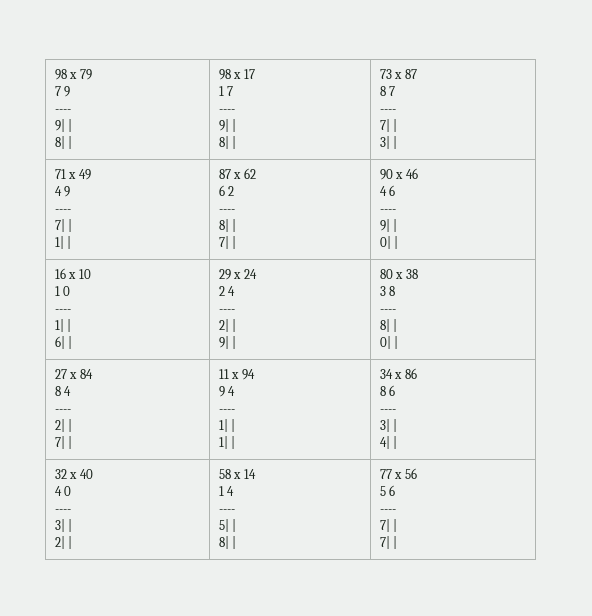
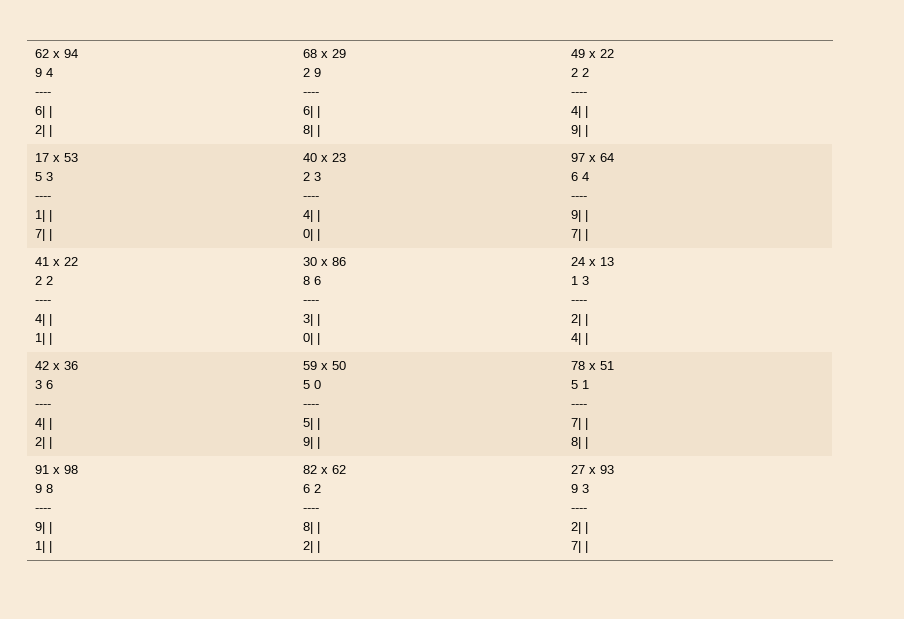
[54,69,92,80] [54,86,71,97] [54,109,71,113] [54,119,73,132] [54,136,73,149] [218,69,255,80] [218,86,234,96] [218,109,235,113] [218,119,237,132] [218,136,237,149] [379,69,417,79] [379,86,396,96] [379,109,396,113] [379,119,398,132] [379,136,398,149] [54,169,91,180] [54,186,71,197] [54,209,71,213] [54,219,73,232] [54,236,72,249] [218,169,231,179] 98 x 79 // 7 9 // ---- // 9| | // 8| | | 98 x 17 // 1 7 // ---- // 9| | // 8| | | 73 x 87 // 8 7 // ---- // 7| | // 3| | // 71 x 49 // 4 9 // ---- // 7| | // 1| | | 87 -> [34,49,78,58] [34,68,53,77] [34,92,51,96] [34,106,52,118] [34,125,52,137] [302,49,346,58] [302,68,321,77] [302,92,319,96] [302,106,320,118] [302,125,320,137] [570,49,614,58] [570,68,589,77] [570,92,587,96] [570,106,588,118] [570,125,588,137] [34,153,78,162] [34,172,53,181] [34,196,51,200] [34,210,52,222] [34,229,52,241] [302,153,346,162] [302,172,321,181] [302,196,319,200] [302,210,320,222] [302,229,320,241] [570,153,614,162] [570,172,589,181] [570,196,587,200] [570,210,588,222] [570,229,588,241] [34,257,78,266] [34,276,53,285] [34,300,51,304] [34,314,52,326] [34,333,52,345] [302,257,346,266] [302,276,321,285] [302,300,319,304] [302,314,320,326] [302,333,320,345] [570,257,614,266] [570,276,589,285] [570,300,587,304] [570,314,588,326] [570,333,588,345] [34,361,78,370] [34,380,53,389] [34,404,51,408] [34,418,52,430] [34,437,52,449] [302,361,346,370] [302,380,321,389] [302,404,319,408] [302,418,320,430] [302,437,320,449] [570,361,614,370] [570,380,589,389] [570,404,587,408] [570,418,588,430] [570,437,588,449] [34,465,78,474] [34,484,53,493] [34,508,51,512] [34,522,52,534] [34,541,52,553] [302,465,317,474] 62 x 94 // 9 4 // ---- // 6| | // 2| | | 68 x 29 // 2 9 // ---- // 6| | // 8| | | 49 x 22 // 2 2 // ---- // 4| | // 9| | // 17 x 53 // 5 3 // ---- // 1| | // 7| | | 40 x 23 // 2 3 // ---- // 4| | // 0| | | 97 x 64 // 6 4 // ---- // 9| | // 7| | // 41 x 22 // 2 2 // ---- // 4| | // 1| | | 30 x 86 // 8 6 // ---- // 3| | // 0| | | 24 x 13 // 1 3 // ---- // 2| | // 4| | // 42 x 36 // 3 6 // ---- // 4| | // 2| | | 59 x 50 // 5 0 // ---- // 5| | // 9| | | 78 x 51 // 5 1 // ---- // 7| | // 8| | // 91 x 98 // 9 8 // ---- // 9| | // 1| | | 82
[218,236,237,249] [379,168,418,180] [379,185,396,196] [379,209,396,213] [379,219,398,232] [379,236,399,249] [54,268,91,279] [54,286,71,296] [54,309,71,313] [54,319,72,332] [54,336,73,349] [218,269,257,280] [218,286,236,296] [218,309,235,313] [218,319,237,332] [218,336,237,349] [379,269,418,279] [379,286,396,296] [379,309,396,313] [379,319,398,332] [379,336,399,349] [54,369,93,379] [54,386,72,396] [54,409,71,413] [54,419,73,432] [54,436,73,449] [218,369,255,380] [218,386,236,397] [218,409,235,413] [218,419,236,432] [218,436,236,449] [379,368,417,379] [379,385,396,396] [379,409,396,413] [379,419,398,432] [379,436,398,449] [54,469,93,479] [54,486,72,496] [54,509,71,513] [54,519,73,532] [54,536,73,549] [218,469,256,479] [218,486,235,496] [218,509,235,513] [218,519,237,532] [218,536,237,549] [379,468,417,479] [379,485,396,496] [379,509,396,513] [379,519,390,532] 7| | | 90 x 46 // 4 6 // ---- // 9| | // 0| | // 16 x 10 // 1 0 // ---- // 1| | // 6| | | 29 x 24 // 2 4 // ---- // 2| | // 9| | | 80 x 38 // 3 8 // ---- // 8| | // 0| | // 27 x 84 // 8 4 // ---- // 2| | // 7| | | 11 x 94 // 9 4 // ---- // 1| | // 1| | | 34 x 86 // 8 6 // ---- // 3| | // 4| | // 32 x 40 // 4 0 // ---- // 3| | // 2| | | 58 x 14 // 1 4 // ---- // 5| | // 8| | | 77 x 56 // 5 6 // ---- // 7| -> [302,541,320,553] [570,465,614,474] [570,484,589,493] [570,508,587,512] [570,522,581,534] 2| | | 27 x 93 // 9 3 // ---- // 2|

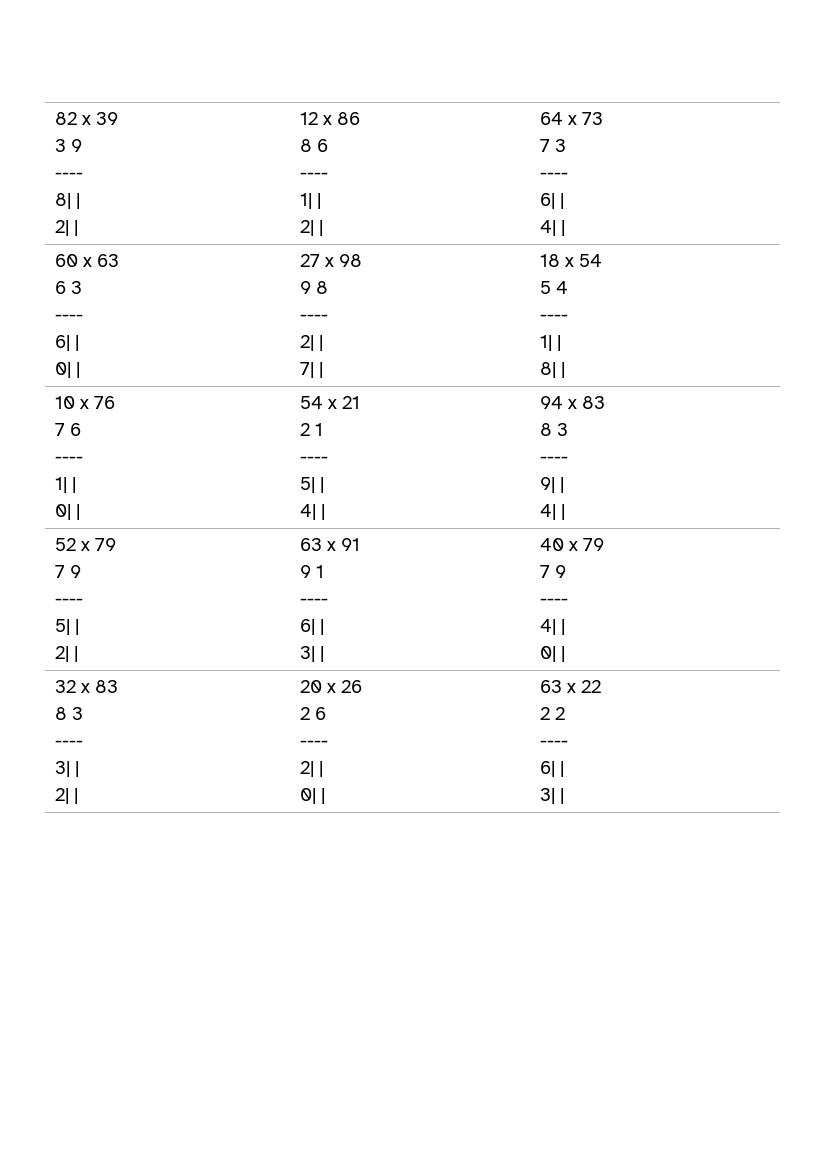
[34,49,78,58] [34,68,53,77] [34,92,51,96] [34,106,52,118] [34,125,52,137] [302,49,346,58] [302,68,321,77] [302,92,319,96] [302,106,320,118] [302,125,320,137] [570,49,614,58] [570,68,589,77] [570,92,587,96] [570,106,588,118] [570,125,588,137] [34,153,78,162] [34,172,53,181] [34,196,51,200] [34,210,52,222] [34,229,52,241] [302,153,346,162] [302,172,321,181] [302,196,319,200] [302,210,320,222] [302,229,320,241] [570,153,614,162] [570,172,589,181] [570,196,587,200] [570,210,588,222] [570,229,588,241] [34,257,78,266] [34,276,53,285] [34,300,51,304] [34,314,52,326] [34,333,52,345] [302,257,346,266] [302,276,321,285] [302,300,319,304] [302,314,320,326] [302,333,320,345] [570,257,614,266] [570,276,589,285] [570,300,587,304] [570,314,588,326] [570,333,588,345] [34,361,78,370] [34,380,53,389] [34,404,51,408] [34,418,52,430] [34,437,52,449] [302,361,346,370] [302,380,321,389] [302,404,319,408] [302,418,320,430] [302,437,320,449] [570,361,614,370] [570,380,589,389] [570,404,587,408] [570,418,588,430] [570,437,588,449] [34,465,78,474] [34,484,53,493] [34,508,51,512] [34,522,52,534] [34,541,52,553] [302,465,346,474] [302,484,321,493] 62 x 94 // 9 4 // ---- // 6| | // 2| | | 68 x 29 // 2 9 // ---- // 6| | // 8| | | 49 x 22 // 2 2 // ---- // 4| | // 9| | // 17 x 53 // 5 3 // ---- // 1| | // 7| | | 40 x 23 // 2 3 // ---- // 4| | // 0| | | 97 x 64 // 6 4 // ---- // 9| | // 7| | // 41 x 22 // 2 2 // ---- // 4| | // 1| | | 30 x 86 // 8 6 // ---- // 3| | // 0| | | 24 x 13 // 1 3 // ---- // 2| | // 4| | // 42 x 36 // 3 6 // ---- // 4| | // 2| | | 59 x 50 // 5 0 // ---- // 5| | // 9| | | 78 x 51 // 5 1 // ---- // 7| | // 8| | // 91 x 98 // 9 8 // ---- // 9| | // 1| | | 82 x 62 // 6 2 -> [55,112,119,125] [55,139,83,152] 82 x 39 // 3 9
(320, 547) none -> [300,112,361,125] [300,139,329,152] [300,172,329,179] [300,193,322,209] [300,220,324,236] [540,112,604,125] [540,139,567,152] [540,172,569,179] [540,193,565,209] [540,220,566,236] [55,254,120,267] [55,281,83,294] [55,314,84,321] [55,335,80,351] [55,362,81,378] | 12 x 86 // 8 6 // ---- // 1| | // 2| | | 64 x 73 // 7 3 // ---- // 6| | // 4| | // 60 x 63 // 6 3 // ---- // 6| | // 0| |
[599,465,614,474] [570,484,589,493] 93 // 9 3 -> [339,254,363,267] [300,281,329,294] 98 // 9 8
(588, 547) none -> [540,254,603,267] [540,281,569,294] [540,314,569,321] [540,335,562,351] [540,362,566,378] [55,396,116,409] [55,423,82,436] [55,456,84,463] [55,477,77,493] [55,504,81,520] [300,396,361,409] [300,423,324,436] [300,456,329,463] [300,477,325,493] [300,504,326,520] [540,396,606,409] [540,423,569,436] [540,456,569,463] [540,477,565,493] [540,504,566,520] [55,538,117,551] [55,565,82,578] [55,598,84,605] [55,619,80,635] [55,646,79,662] [300,538,361,551] [300,565,325,578] [300,598,329,605] [300,619,325,635] [300,646,325,662] [540,538,605,551] [540,565,567,578] [540,598,569,605] [540,619,566,635] [540,646,566,662] [55,680,119,693] [55,707,84,720] [55,740,84,747] [55,761,80,777] [55,788,79,804] [300,680,363,693] [300,707,327,720] [300,740,329,747] [300,761,324,777] [300,788,326,804] [540,680,602,693] [540,707,566,720] [540,740,569,747] [540,761,565,777] [540,788,565,804] | 18 x 54 // 5 4 // ---- // 1| | // 8| | // 10 x 76 // 7 6 // ---- // 1| | // 0| | | 54 x 21 // 2 1 // ---- // 5| | // 4| | | 94 x 83 // 8 3 // ---- // 9| | // 4| | // 52 x 79 // 7 9 // ---- // 5| | // 2| | | 63 x 91 // 9 1 // ---- // 6| | // 3| | | 40 x 79 // 7 9 // ---- // 4| | // 0| | // 32 x 83 // 8 3 // ---- // 3| | // 2| | | 20 x 26 // 2 6 // ---- // 2| | // 0| | | 63 x 22 // 2 2 // ---- // 6| | // 3| |

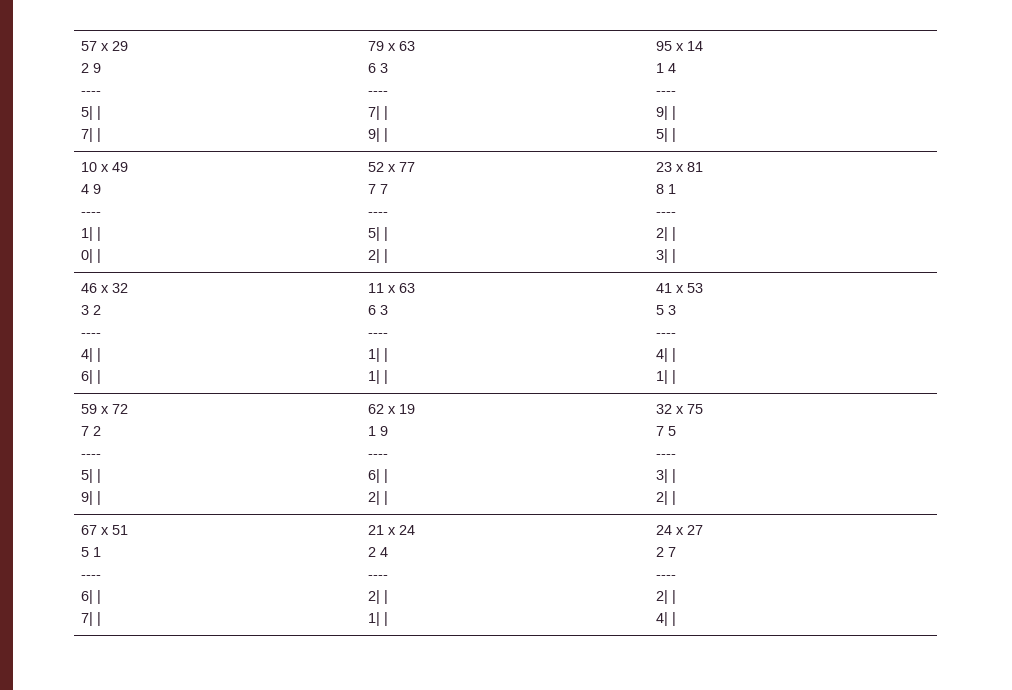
[55,112,119,125] [55,139,83,152] [55,172,84,179] [55,193,81,209] [55,220,79,236] [300,112,361,125] [300,139,329,152] [300,172,329,179] [300,193,322,209] [300,220,324,236] [540,112,604,125] [540,139,567,152] [540,172,569,179] [540,193,565,209] [540,220,566,236] [55,254,120,267] [55,281,83,294] [55,314,84,321] [55,335,80,351] [55,362,81,378] [300,254,363,267] [300,281,329,294] [300,314,329,321] [300,335,324,351] [300,362,324,378] [540,254,603,267] [540,281,569,294] [540,314,569,321] [540,335,562,351] [540,362,557,378] 82 x 39 // 3 9 // ---- // 8| | // 2| | | 12 x 86 // 8 6 // ---- // 1| | // 2| | | 64 x 73 // 7 3 // ---- // 6| | // 4| | // 60 x 63 // 6 3 // ---- // 6| | // 0| | | 27 x 98 // 9 8 // ---- // 2| | // 7| | | 18 x 54 // 5 4 // ---- // 1| | // 8| -> [80,41,128,51] [80,63,101,73] [80,91,101,95] [80,106,101,120] [80,128,101,142] [367,41,415,51] [367,63,388,73] [367,91,388,95] [367,106,388,120] [367,128,388,142] [655,41,703,51] [655,63,676,73] [655,91,676,95] [655,106,676,120] [655,128,668,142] 57 x 29 // 2 9 // ---- // 5| | // 7| | | 79 x 63 // 6 3 // ---- // 7| | // 9| | | 95 x 14 // 1 4 // ---- // 9| | // 5|
[94,396,116,409] [55,423,82,436] 76 // 7 6 -> [111,162,128,172] [80,184,101,194] 49 // 4 9
[300,396,361,409] [300,423,324,436] [300,456,329,463] [300,477,325,493] [300,504,326,520] [540,396,606,409] [540,423,569,436] [540,456,569,463] [540,477,565,493] [540,504,566,520] 54 x 21 // 2 1 // ---- // 5| | // 4| | | 94 x 83 // 8 3 // ---- // 9| | // 4| | // -> (101, 256) none
[95,538,117,551] [55,565,82,578] 79 // 7 9 -> [398,162,415,172] [367,184,388,194] 77 // 7 7
[300,538,361,551] [300,565,325,578] [300,598,329,605] [300,619,325,635] [300,646,325,662] [540,538,605,551] [540,565,567,578] [540,598,569,605] [540,619,566,635] [540,646,566,662] [55,680,119,693] [55,707,84,720] 63 x 91 // 9 1 // ---- // 6| | // 3| | | 40 x 79 // 7 9 // ---- // 4| | // 0| | // 32 x 83 // 8 3 -> [655,162,703,172] [655,184,676,194] [655,212,676,216] [655,227,676,241] [655,249,676,263] [80,283,128,293] [80,305,101,315] [80,333,101,337] [80,348,101,362] [80,370,101,384] [367,283,415,293] [367,305,388,315] [367,333,388,337] [367,348,388,362] [367,370,388,384] [655,283,703,293] [655,305,676,315] [655,333,676,337] [655,348,676,362] [655,370,676,384] [80,404,128,414] [80,426,101,436] [80,454,101,458] [80,469,101,483] [80,491,101,505] [367,404,415,414] [367,426,388,436] [367,454,388,458] [367,469,388,483] [367,491,388,505] [655,404,703,414] [655,426,676,436] 23 x 81 // 8 1 // ---- // 2| | // 3| | // 46 x 32 // 3 2 // ---- // 4| | // 6| | | 11 x 63 // 6 3 // ---- // 1| | // 1| | | 41 x 53 // 5 3 // ---- // 4| | // 1| | // 59 x 72 // 7 2 // ---- // 5| | // 9| | | 62 x 19 // 1 9 // ---- // 6| | // 2| | | 32 x 75 // 7 5
[300,680,363,693] [300,707,327,720] [300,740,329,747] [300,761,324,777] [300,788,326,804] [540,680,602,693] [540,707,566,720] [540,740,569,747] [540,761,565,777] [540,788,556,804] | 20 x 26 // 2 6 // ---- // 2| | // 0| | | 63 x 22 // 2 2 // ---- // 6| | // 3| -> [80,525,128,535] [80,547,101,557] [80,575,101,579] [80,590,101,604] [80,612,101,626] [367,525,415,535] [367,547,388,557] [367,575,388,579] [367,590,388,604] [367,612,388,626] [655,525,703,535] [655,547,676,557] [655,575,676,579] [655,590,676,604] [655,612,668,626] // 67 x 51 // 5 1 // ---- // 6| | // 7| | | 21 x 24 // 2 4 // ---- // 2| | // 1| | | 24 x 27 // 2 7 // ---- // 2| | // 4|

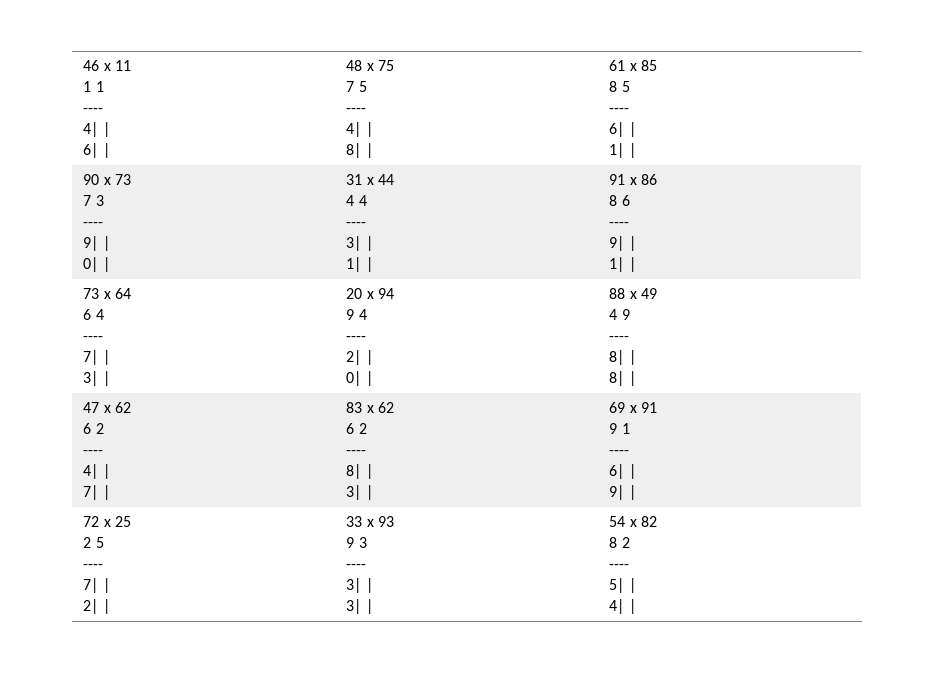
[80,41,128,51] [80,63,101,73] [80,91,101,95] [80,106,101,120] [80,128,101,142] [367,41,415,51] [367,63,388,73] [367,91,388,95] [367,106,388,120] [367,128,388,142] [655,41,703,51] [655,63,676,73] [655,91,676,95] [655,106,676,120] [655,128,676,142] [80,162,128,172] [80,184,101,194] [80,212,101,216] [80,227,101,241] [80,249,101,263] [367,162,415,172] [367,184,388,194] [367,212,388,216] [367,227,388,241] [367,249,388,263] [655,162,703,172] [655,184,676,194] [655,212,676,216] [655,227,676,241] [655,249,676,263] [80,283,128,293] [80,305,101,315] 57 x 29 // 2 9 // ---- // 5| | // 7| | | 79 x 63 // 6 3 // ---- // 7| | // 9| | | 95 x 14 // 1 4 // ---- // 9| | // 5| | // 10 x 49 // 4 9 // ---- // 1| | // 0| | | 52 x 77 // 7 7 // ---- // 5| | // 2| | | 23 x 81 // 8 1 // ---- // 2| | // 3| | // 46 x 32 // 3 2 -> [83,60,131,71] [83,81,104,92] 46 x 11 // 1 1
[367,283,415,293] [367,305,388,315] [367,333,388,337] [367,348,388,362] [367,370,388,384] [655,283,703,293] [655,305,676,315] [655,333,676,337] [655,348,676,362] [655,370,676,384] [80,404,128,414] [80,426,101,436] [80,454,101,458] [80,469,101,483] [80,491,101,505] [367,404,415,414] [367,426,388,436] [367,454,388,458] [367,469,388,483] [367,491,388,505] [655,404,672,414] 11 x 63 // 6 3 // ---- // 1| | // 1| | | 41 x 53 // 5 3 // ---- // 4| | // 1| | // 59 x 72 // 7 2 // ---- // 5| | // 9| | | 62 x 19 // 1 9 // ---- // 6| | // 2| | | 32 -> [346,60,363,71] 48
[655,469,676,483] [655,491,676,505] [80,525,128,535] [80,547,89,557] 3| | // 2| | // 67 x 51 // 5 -> [346,122,373,137] [346,143,373,158] [609,60,657,71] [609,81,630,92] [609,108,630,113] [609,122,636,137] [609,143,636,158] [83,174,131,185] [83,195,104,206] [83,222,104,227] [83,236,110,251] [83,257,110,272] [346,174,394,185] [346,195,367,206] [346,222,367,227] [346,236,373,251] [346,257,373,272] [609,174,657,185] [609,195,630,206] [609,222,630,227] [609,236,636,251] [609,257,636,272] [83,288,131,299] [83,309,104,320] [83,336,104,341] [83,350,110,365] [83,371,110,386] [346,288,394,299] [346,309,367,320] [346,336,367,341] [346,350,373,365] [346,371,373,386] [609,288,657,299] [609,309,630,320] [609,336,630,341] [609,350,636,365] [609,371,636,386] [83,402,131,413] [83,423,104,434] [83,450,104,455] [83,464,110,479] [83,485,110,500] [346,402,394,413] [346,423,367,434] [346,450,367,455] [346,464,373,479] [346,485,373,500] [609,402,657,413] [609,423,618,434] 4| | // 8| | | 61 x 85 // 8 5 // ---- // 6| | // 1| | // 90 x 73 // 7 3 // ---- // 9| | // 0| | | 31 x 44 // 4 4 // ---- // 3| | // 1| | | 91 x 86 // 8 6 // ---- // 9| | // 1| | // 73 x 64 // 6 4 // ---- // 7| | // 3| | | 20 x 94 // 9 4 // ---- // 2| | // 0| | | 88 x 49 // 4 9 // ---- // 8| | // 8| | // 47 x 62 // 6 2 // ---- // 4| | // 7| | | 83 x 62 // 6 2 // ---- // 8| | // 3| | | 69 x 91 // 9
[80,612,101,626] [367,525,415,535] [367,547,388,557] [367,575,388,579] [367,590,388,604] [367,612,388,626] [655,525,703,535] [655,547,676,557] [655,575,676,579] [655,590,668,604] 7| | | 21 x 24 // 2 4 // ---- // 2| | // 1| | | 24 x 27 // 2 7 // ---- // 2| -> [609,485,636,500] [83,516,131,527] [83,537,104,548] [83,564,104,569] [83,578,110,593] [83,599,110,614] [346,516,394,527] [346,537,367,548] [346,564,367,569] [346,578,373,593] [346,599,373,614] [609,516,657,527] [609,537,630,548] [609,564,630,569] [609,578,625,593] 9| | // 72 x 25 // 2 5 // ---- // 7| | // 2| | | 33 x 93 // 9 3 // ---- // 3| | // 3| | | 54 x 82 // 8 2 // ---- // 5|

